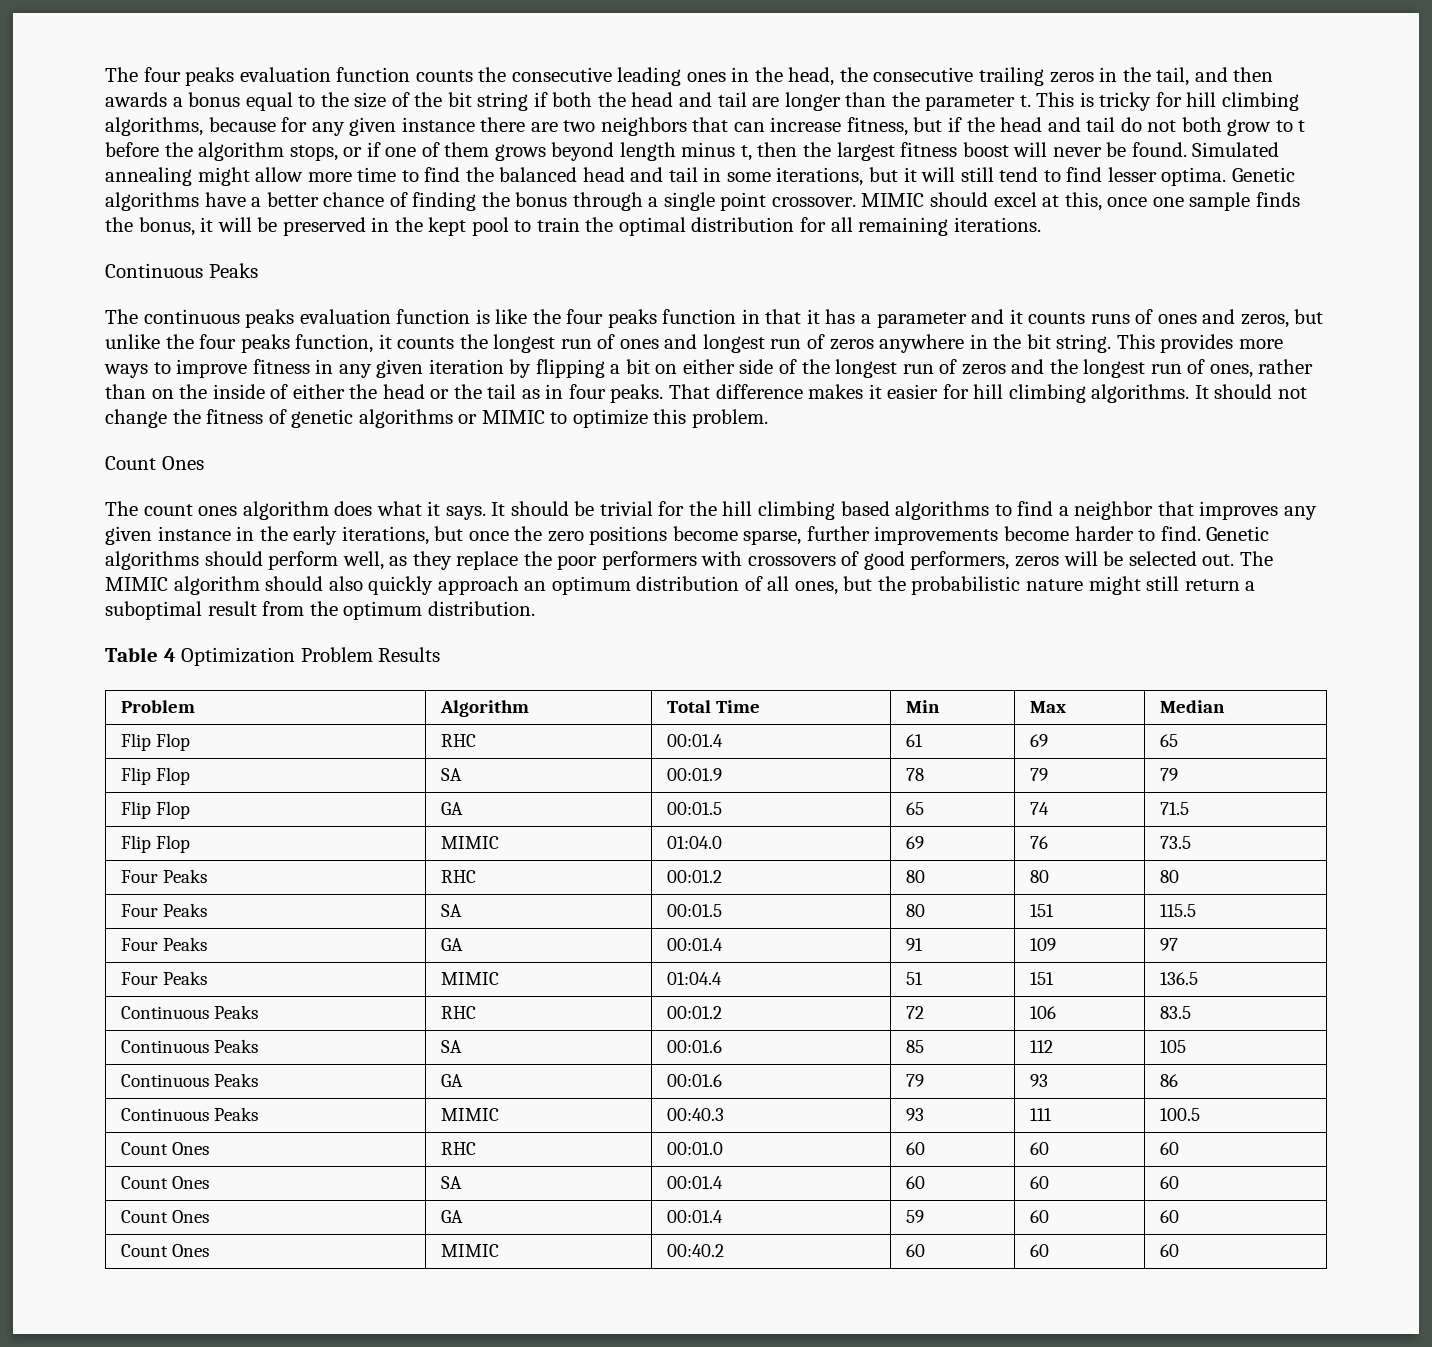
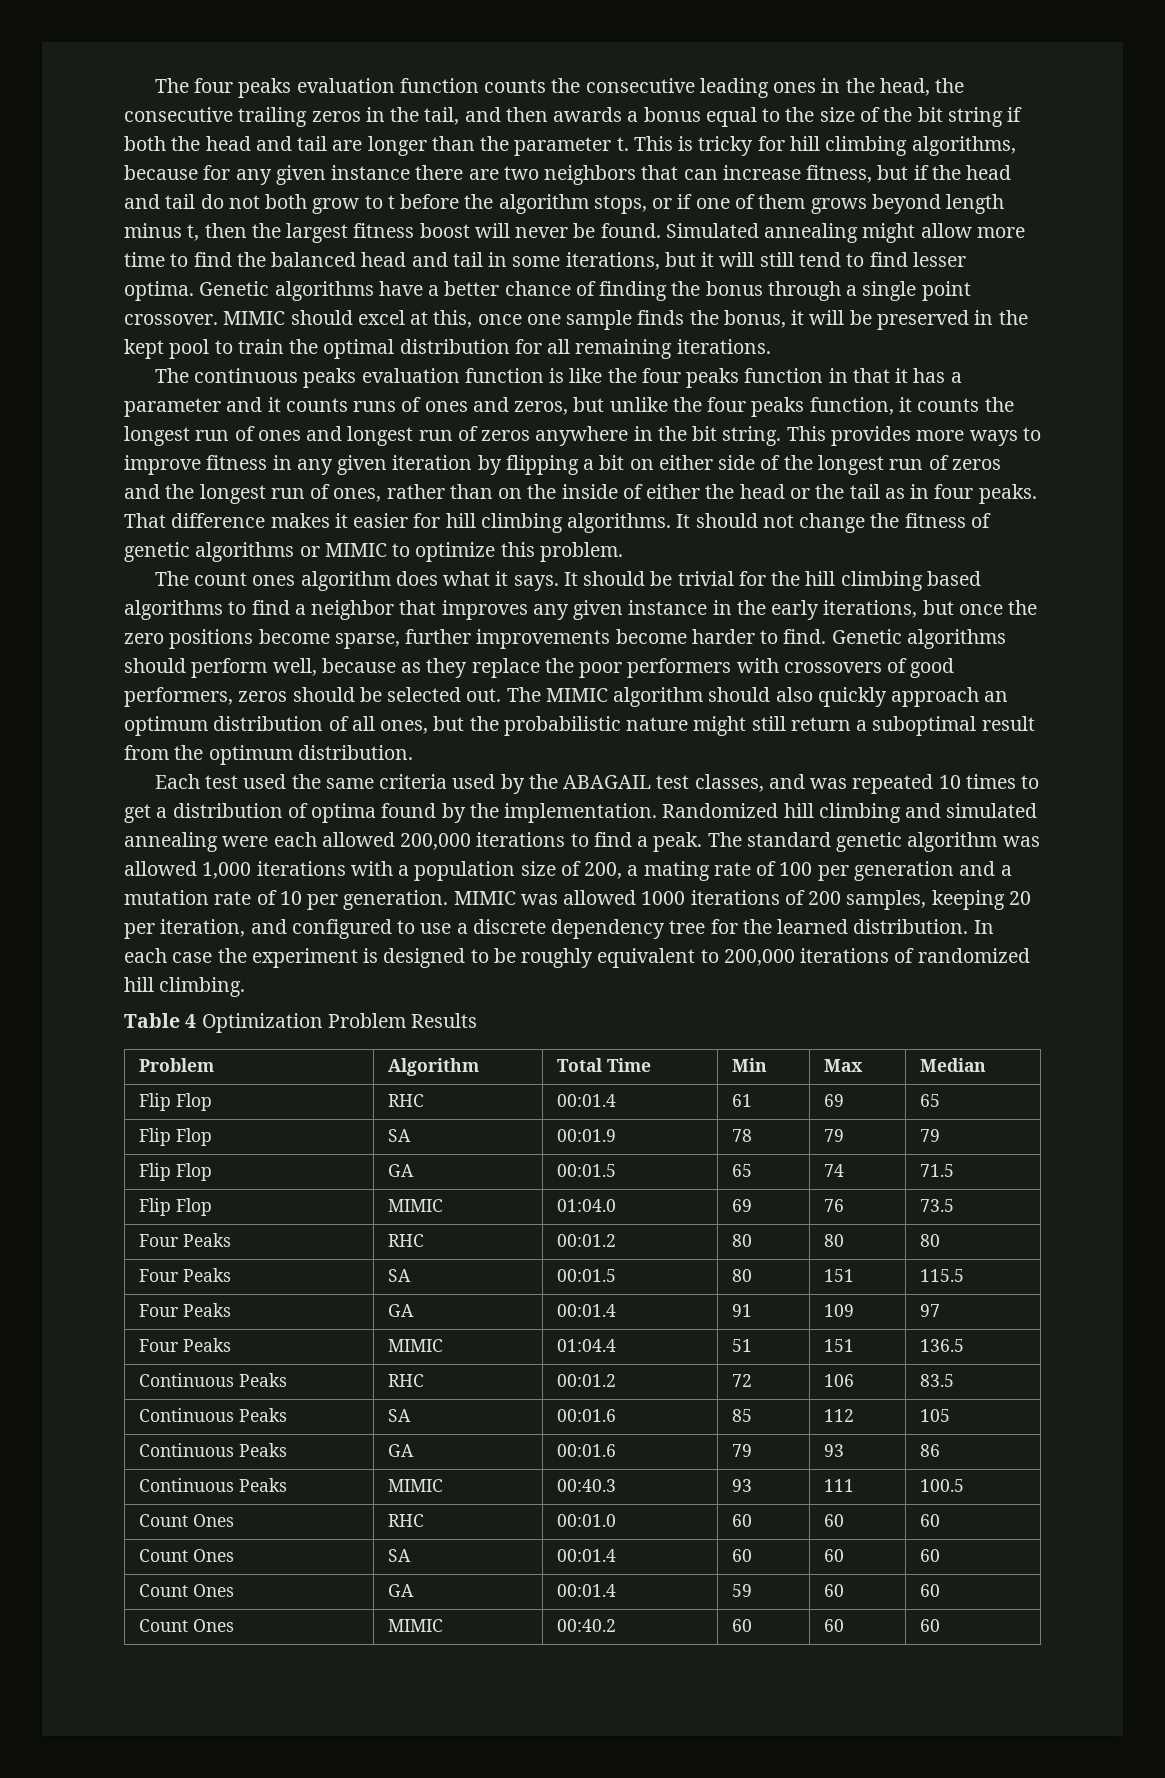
[105,263,258,278] // Continuous Peaks -> (771, 346) none
[105,456,204,470] // Count Ones -> (623, 552) none
(384, 560) none -> [321,658,396,673] because
[1063,551,1098,566] will -> [292,687,355,702] should
(535, 608) none -> [154,774,1040,794] [124,803,1038,823] [124,832,1040,852] [124,861,1012,881] [124,890,1031,910] [124,919,994,939] [124,948,1030,968] [124,977,246,997] // Each test used the same criteria used by the ABAGAIL test classes, and was repeated 10 times to get a distribution of optima found by the implementation. Randomized hill climbing and simulated annealing were each allowed 200,000 iterations to find a peak. The standard genetic algorithm was allowed 1,000 iterations with a population size of 200, a mating rate of 100 per generation and a mutation rate of 10 per generation. MIMIC was allowed 1000 iterations of 200 samples, keeping 20 per iteration, and configured to use a discrete dependency tree for the learned distribution. In each case the experiment is designed to be roughly equivalent to 200,000 iterations of randomized hill climbing.

